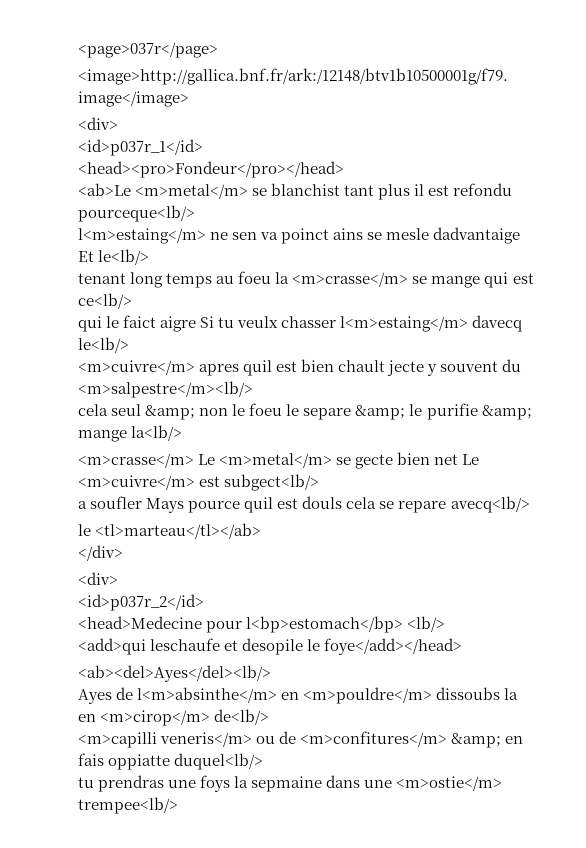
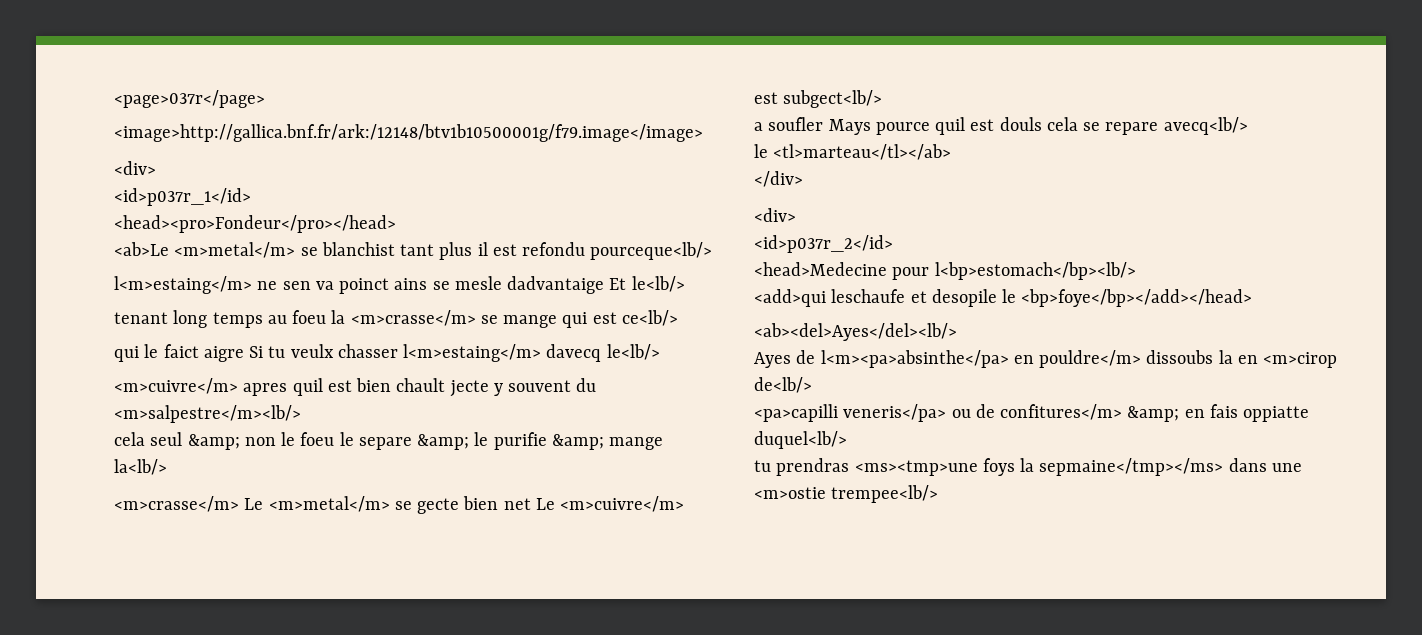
[246,616,446,633] l<bp>estomach</bp> <lb/> -> [934,262,1136,280] l<bp>estomach</bp><lb/>
[324,638,463,655] foye</add></head> -> [1021,289,1253,307] <bp>foye</bp></add></head>
[137,687,433,704] l<m>absinthe</m> en <m>pouldre</m> -> [820,350,1142,368] l<m><pa>absinthe</pa> en pouldre</m>
[100,710,211,726] <m>cirop</m> -> [1263,352,1338,368] <m>cirop
[78,732,253,748] <m>capilli veneris</m> -> [754,404,947,422] <pa>capilli veneris</pa>
[300,731,448,747] <m>confitures</m> -> [1000,404,1123,420] confitures</m>
[168,780,197,788] une -> [854,460,978,476] <ms><tmp>une
[251,776,323,792] sepmaine -> [1039,458,1224,476] sepmaine</tmp></ms>
[396,776,503,791] <m>ostie</m> -> [754,487,826,499] <m>ostie

